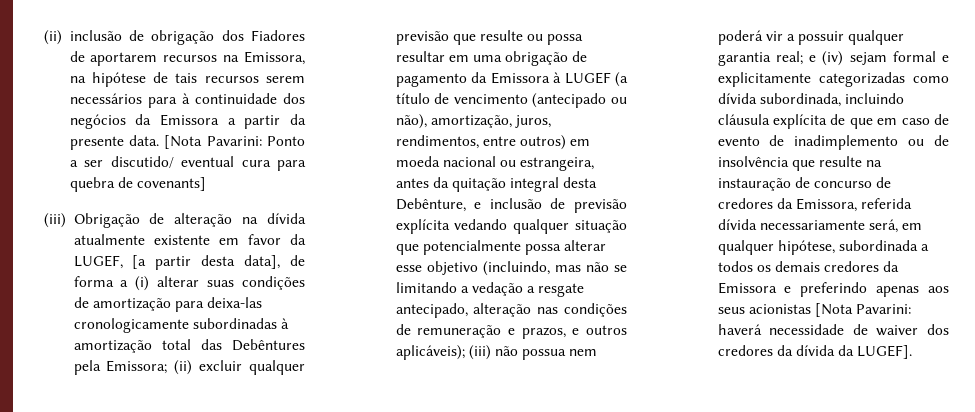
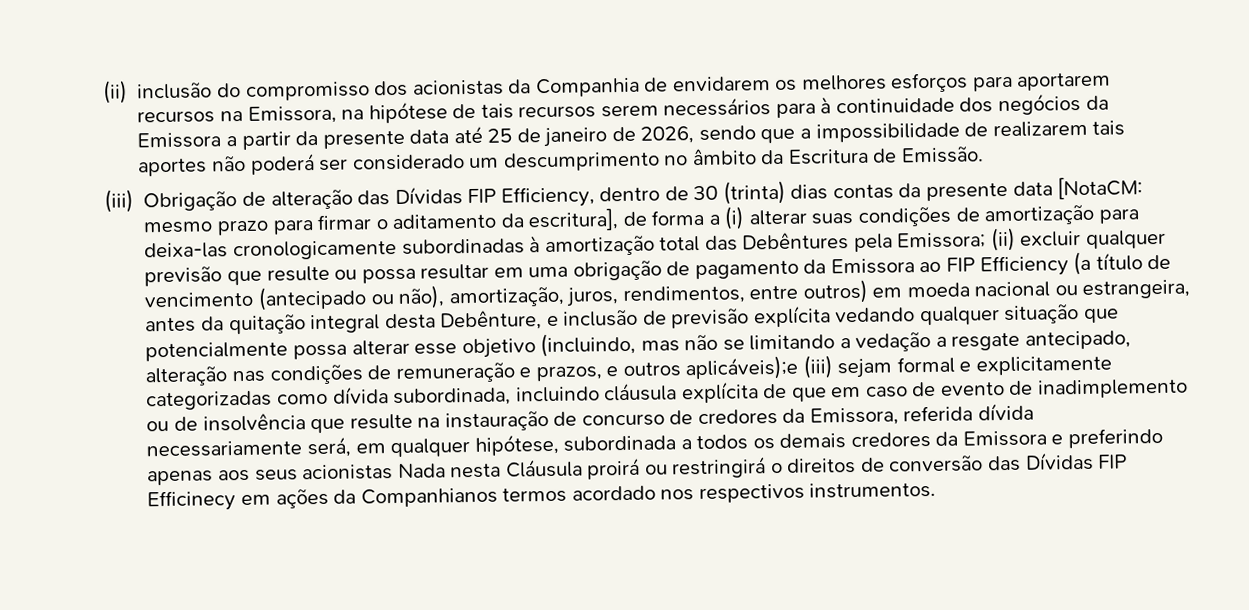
[128,30,305,45] [69,51,85,62] de obrigação dos Fiadores de -> [217,72,1013,101] do compromisso dos acionistas da Companhia de envidarem os melhores esforços para
[128,135,305,149] [69,156,306,171] [69,177,206,192] [43,213,306,228] [73,234,306,245] [73,255,281,270] data. [Nota Pavarini: Ponto a ser discutido/ eventual cura para quebra de covenants] // (iii) Obrigação de alteração na dívida atualmente existente em favor da LUGEF, [a partir desta data], -> [409,120,1126,148] [138,146,984,177] [104,176,1144,213] [143,208,620,236] data até 25 de janeiro de 2026, sendo que a impossibilidade de realizarem tais aportes não poderá ser considerado um descumprimento no âmbito da Escritura de Emissão. // (iii) Obrigação de alteração das Dívidas FIP Efficiency, dentro de 30 (trinta) dias contas da presente data [NotaCM: mesmo prazo para firmar o aditamento da escritura],
[553,72,611,84] à LUGEF -> [919,255,1069,277] ao FIP Efficiency
[395,345,598,360] [717,30,905,45] [717,51,844,66] aplicáveis); (iii) não possua nem poderá vir a possuir qualquer garantia real; e (iv) -> [685,355,833,381] aplicáveis);e (iii)
[814,303,912,317] [717,324,949,336] [717,345,913,359] [Nota Pavarini: haverá necessidade de waiver dos credores da dívida da LUGEF]. -> [397,451,1128,480] [147,481,937,512] Nada nesta Cláusula proirá ou restringirá o direitos de conversão das Dívidas FIP Efficinecy em ações da Companhianos termos acordado nos respectivos instrumentos.

